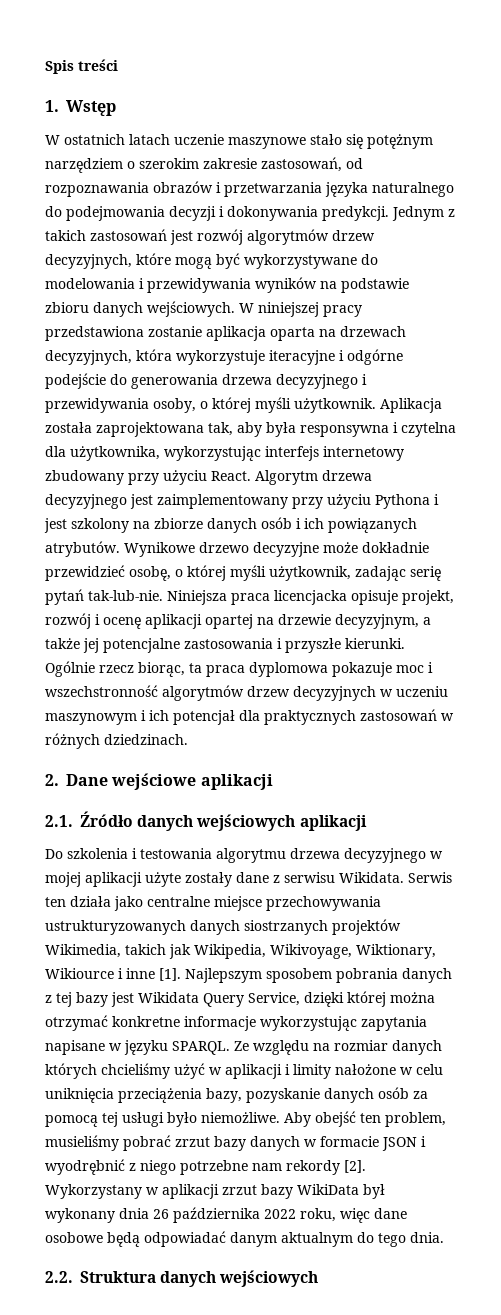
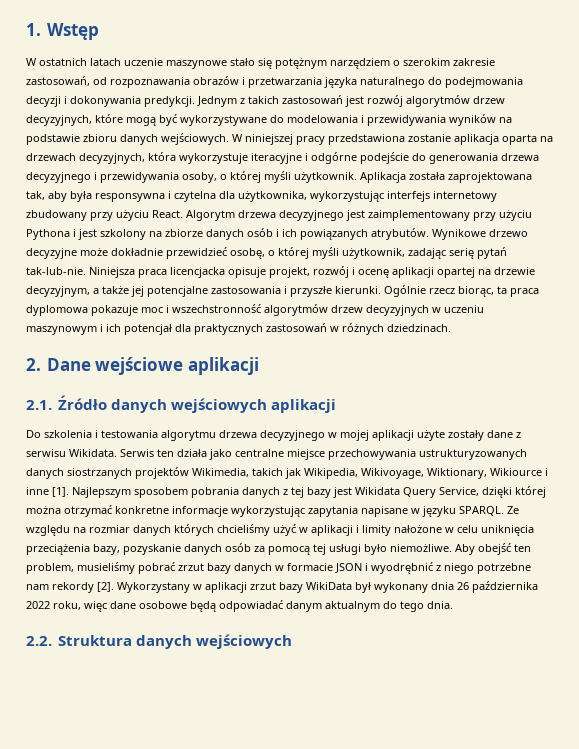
[45,59,118,74] Spis treści // -> (26, 29) none

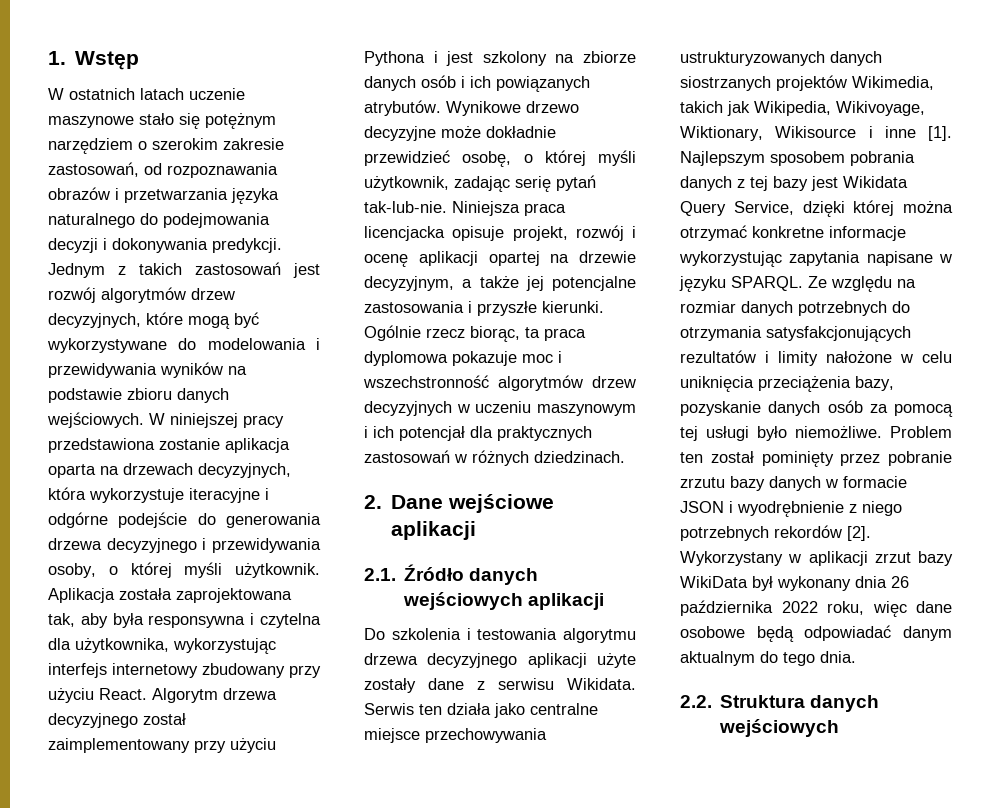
[346,210,365,221] jest -> [143,713,186,725] został
[328,430,369,441] w mojej -> (518, 660) none
[490,468,542,476] Wikiource -> [775,126,857,138] Wikisource
[174,524,353,536] których chcieliśmy użyć w aplikacji -> [798,301,910,316] [680,326,911,342] [680,350,756,363] potrzebnych do otrzymania satysfakcjonujących rezultatów
[455,543,531,555] [26,562,204,574] Aby obejść ten problem, musieliśmy pobrać zrzut -> [890,426,952,438] [680,451,952,467] [680,477,725,488] Problem ten został pominięty przez pobranie zrzutu
[371,562,433,574] wyodrębnić -> [737,501,844,517] wyodrębnienie
[477,563,531,574] [26,582,94,593] potrzebne nam rekordy -> [680,525,842,541] potrzebnych rekordów

